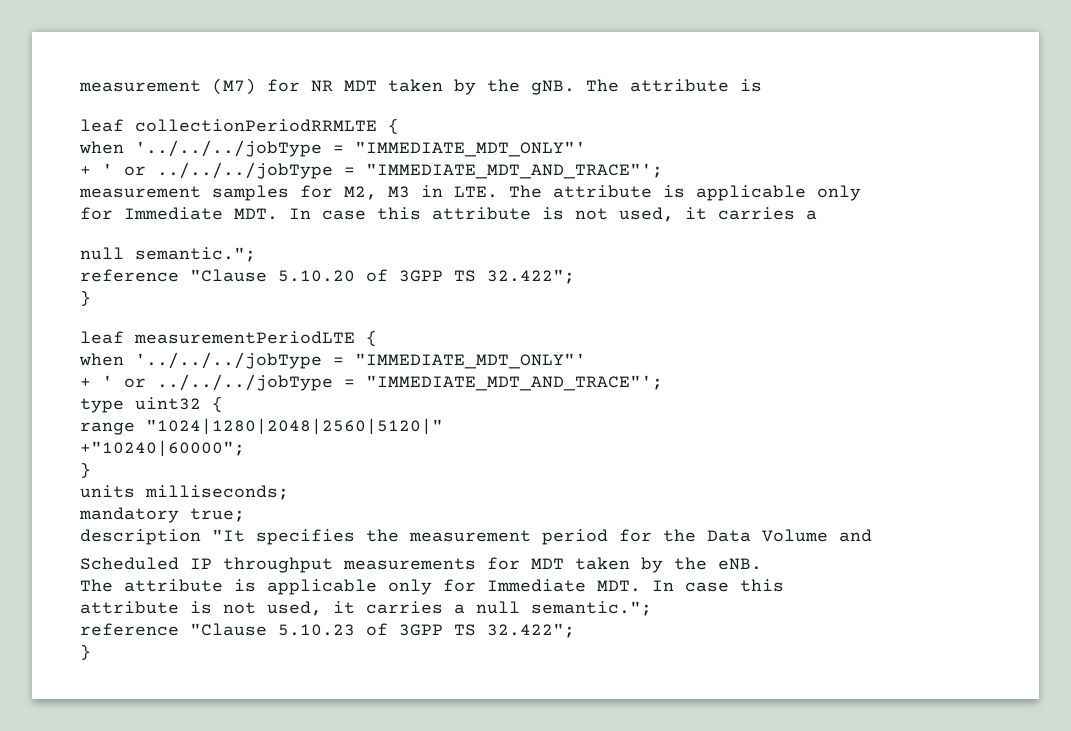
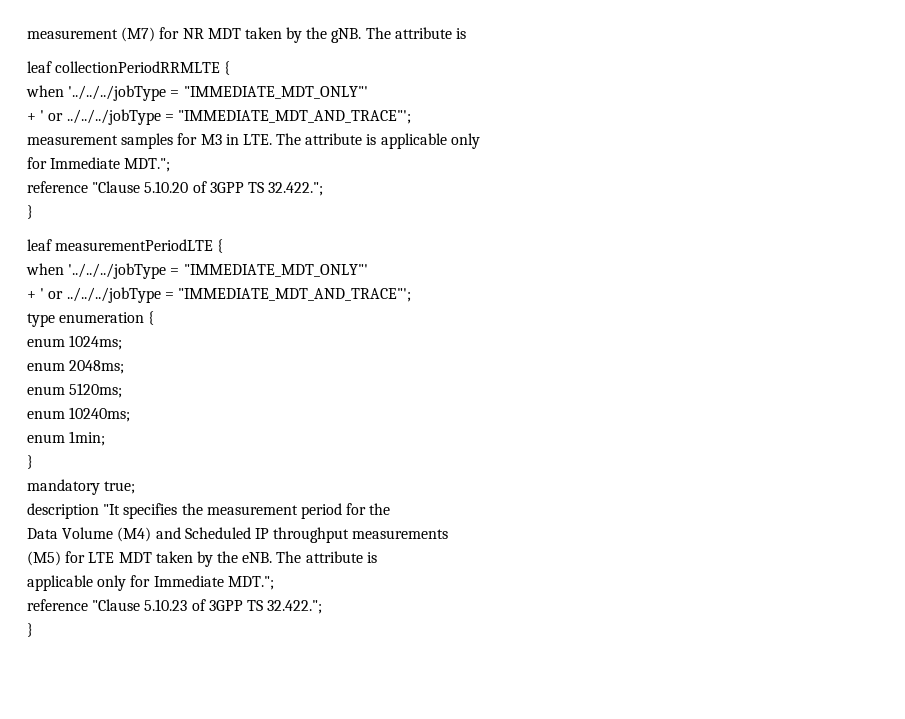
[344,186,377,200] M2, -> (198, 139) none
[234,207,817,222] [80,247,256,262] MDT. In case this attribute is not used, it carries a // null semantic."; -> [124,158,171,172] MDT.";
[487,269,575,284] 32.422"; -> [268,182,324,196] 32.422.";
[135,396,223,412] [80,418,443,435] [80,440,245,457] [80,462,91,478] [80,485,289,500] uint32 { // range "1024|1280|2048|2560|5120|" // +"10240|60000"; // } // units milliseconds; -> [59,311,155,325] [27,335,123,350] [27,360,125,374] [27,383,123,398] [27,407,131,422] [27,431,106,446] [27,455,33,469] enumeration { // enum 1024ms; // enum 2048ms; // enum 5120ms; // enum 10240ms; // enum 1min; // }
(696, 535) none -> (391, 509) //
(828, 535) none -> [117,527,152,542] (M4)
(872, 535) // -> (181, 533) none
[487,557,520,570] for -> [27,551,115,566] // (M5) for LTE
[80,579,256,592] // The attribute is -> [276,551,377,563] The attribute is //
[597,579,784,592] [80,601,652,616] MDT. In case this // attribute is not used, it carries a null semantic."; -> [227,576,274,590] MDT.";
[487,623,575,638] 32.422"; -> [267,600,323,614] 32.422.";

